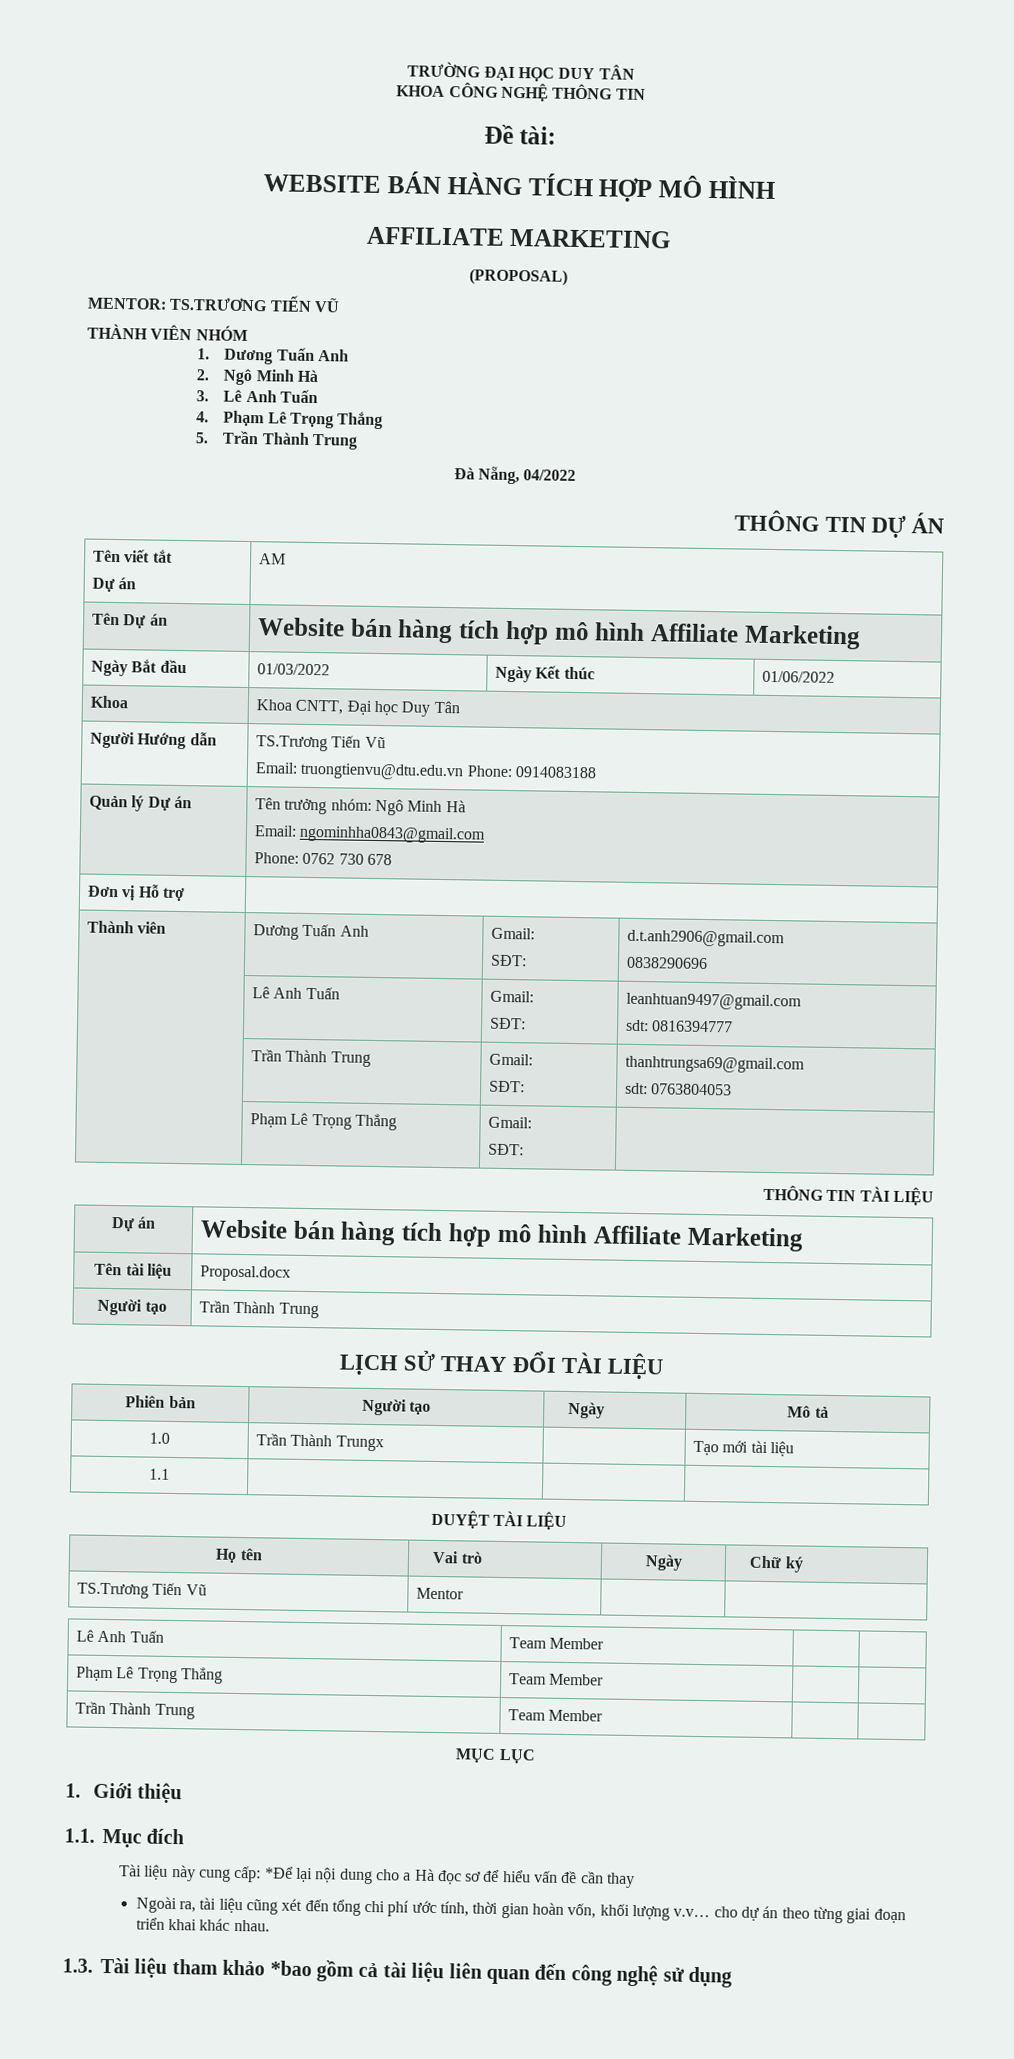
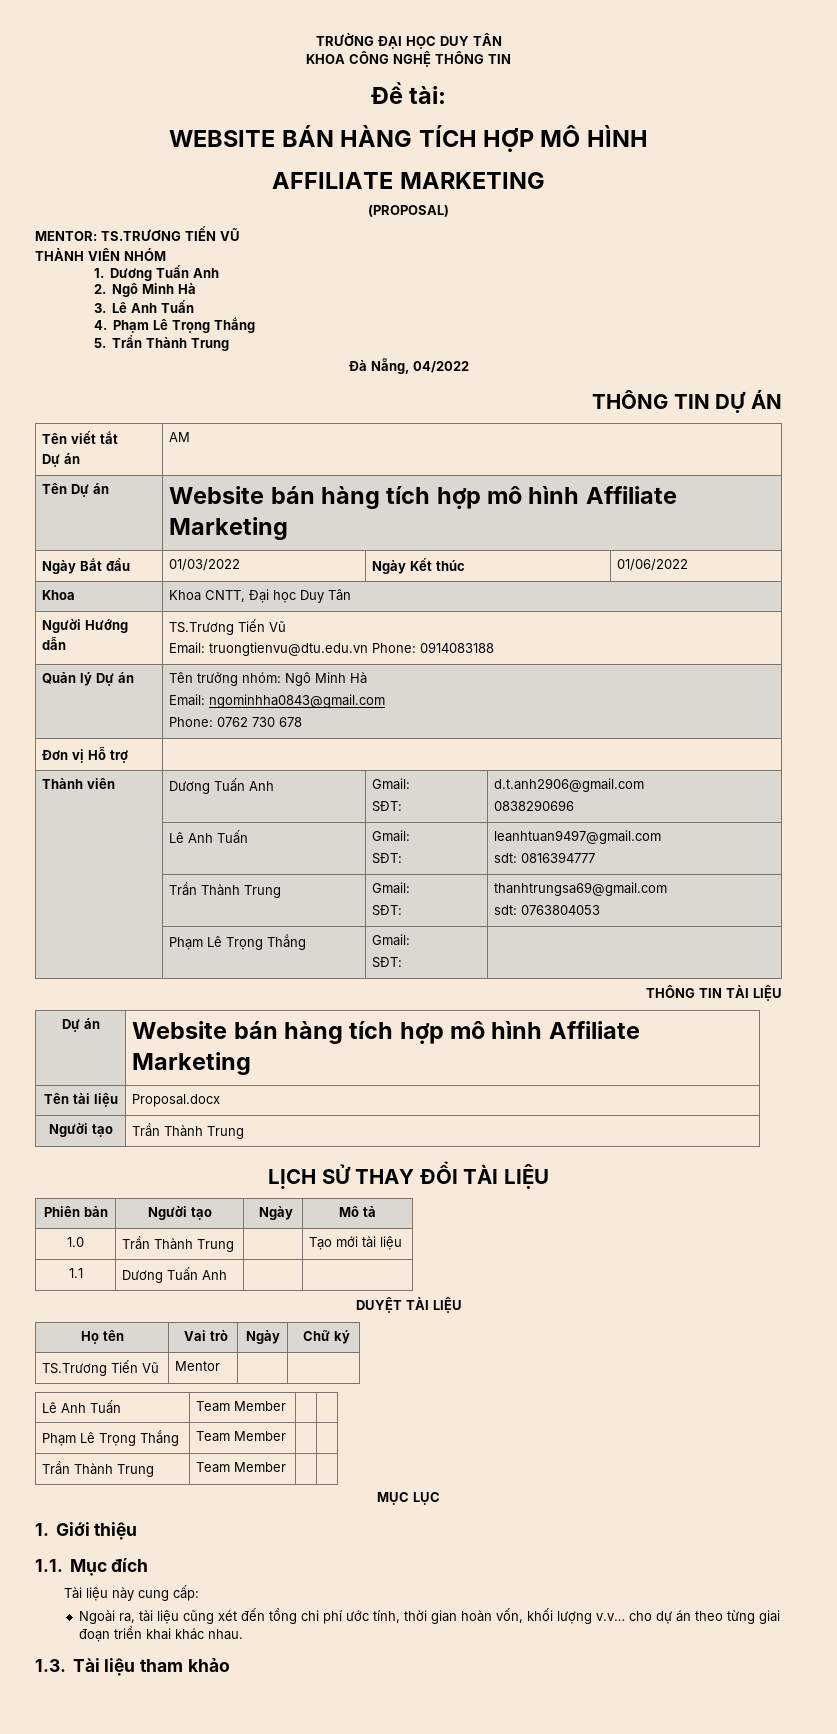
[335,1435,384,1452] Trungx -> [197,1239,235,1252] Trung
(170, 1474) none -> [122,1267,228,1283] Dương Tuấn Anh
[264,1866,636,1889] *Để lại nội dung cho a Hà đọc sơ để hiểu vấn đề cần thay -> (200, 1593) none
[269,1960,732,1988] *bao gồm cả tài liệu liên quan đến công nghệ sử dụng -> (230, 1665) none

